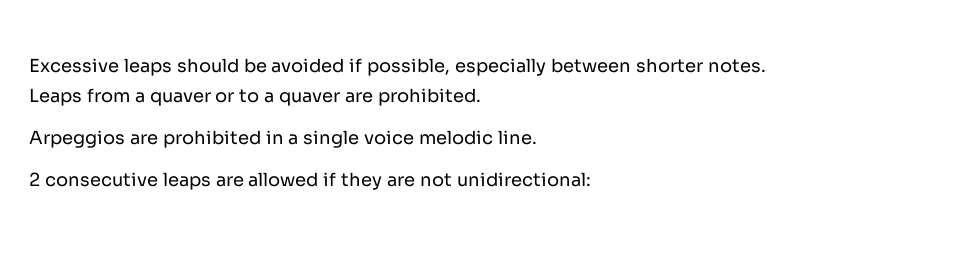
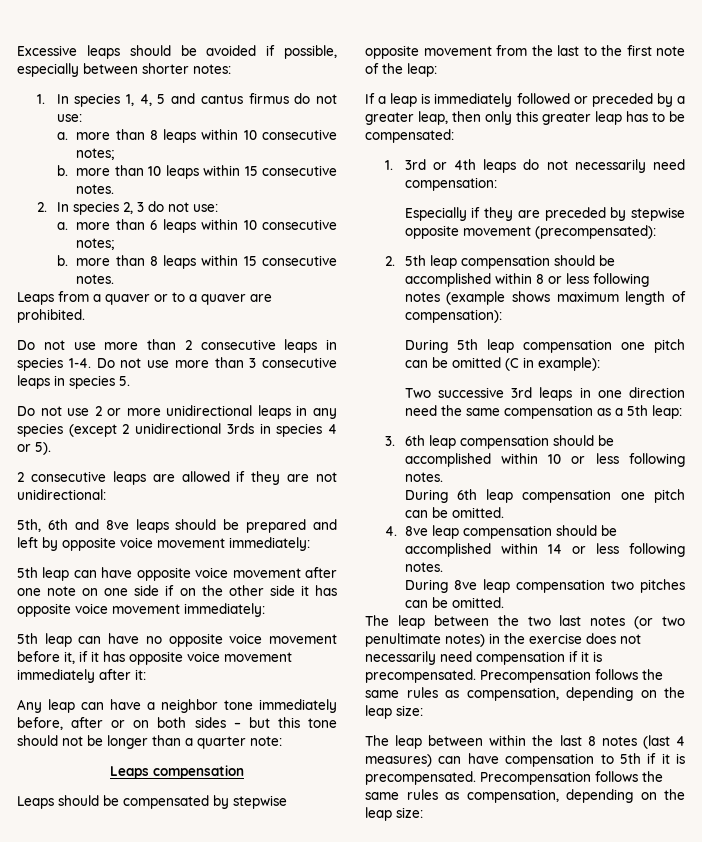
(703, 65) none -> [193,64,231,74] [36,93,337,107] [56,114,82,122] [56,129,337,143] [76,148,115,160] [56,165,338,179] [76,184,115,194] [36,201,218,215] [56,219,338,233] [76,238,115,250] [56,255,337,269] notes: // 1. In species 1, 4, 5 and cantus firmus do not use: // a. more than 8 leaps within 10 consecutive notes; // b. more than 10 leaps within 15 consecutive notes. // 2. In species 2, 3 do not use: // a. more than 6 leaps within 10 consecutive notes; // b. more than 8 leaps within 15 consecutive
[29,130,537,148] Arpeggios are prohibited in a single voice melodic line. -> [17,339,337,353] [17,357,337,371] [17,375,130,389] [17,405,337,419] [17,423,337,437] [17,442,51,455] Do not use more than 2 consecutive leaps in species 1-4. Do not use more than 3 consecutive leaps in species 5. // Do not use 2 or more unidirectional leaps in any species (except 2 unidirectional 3rds in species 4 or 5).
(591, 179) none -> [17,519,337,533] [17,537,310,551] [17,567,337,581] [17,585,337,596] [17,603,265,617] [17,633,337,647] [17,651,292,665] [17,669,146,683] [17,699,337,713] [17,717,337,730] [17,735,282,749] [110,765,244,779] [17,795,287,809] [365,45,685,59] [365,63,437,77] [365,93,685,107] [365,111,685,125] [365,129,454,143] [384,159,685,173] [404,177,497,191] [404,207,685,221] [404,225,656,239] [384,255,615,269] [404,273,649,287] [404,291,686,305] [404,309,502,323] [404,339,685,353] [404,357,600,371] [404,387,685,401] [404,405,682,419] [384,435,614,449] [404,453,685,467] [404,472,443,482] [404,489,685,503] [404,507,504,518] [384,525,617,539] [404,543,685,557] [404,562,443,572] [404,579,685,593] [404,597,504,608] [365,615,685,629] [365,633,641,647] [365,651,602,665] [365,669,663,683] [365,687,685,701] [365,705,423,719] [365,735,685,749] [365,753,685,767] [365,771,663,785] [365,789,685,803] [365,807,423,821] // 5th, 6th and 8ve leaps should be prepared and left by opposite voice movement immediately: // 5th leap can have opposite voice movement after one note on one side if on the other side it has opposite voice movement immediately: // 5th leap can have no opposite voice movement before it, if it has opposite voice movement immediately after it: // Any leap can have a neighbor tone immediately before, after or on both sides – but this tone should not be longer than a quarter note: // Leaps compensation // Leaps should be compensated by stepwise opposite movement from the last to the first note of the leap: // If a leap is immediately followed or preceded by a greater leap, then only this greater leap has to be compensated: // 1. 3rd or 4th leaps do not necessarily need compensation: // Especially if they are preceded by stepwise opposite movement (precompensated): // 2. 5th leap compensation should be accomplished within 8 or less following notes (example shows maximum length of compensation): // During 5th leap compensation one pitch can be omitted (C in example): // Two successive 3rd leaps in one direction need the same compensation as a 5th leap: // 3. 6th leap compensation should be accomplished within 10 or less following notes. // During 6th leap compensation one pitch can be omitted. // 4. 8ve leap compensation should be accomplished within 14 or less following notes. // During 8ve leap compensation two pitches can be omitted. // The leap between the two last notes (or two penultimate notes) in the exercise does not necessarily need compensation if it is precompensated. Precompensation follows the same rules as compensation, depending on the leap size: // The leap between within the last 8 notes (last 4 measures) can have compensation to 5th if it is precompensated. Precompensation follows the same rules as compensation, depending on the leap size:

